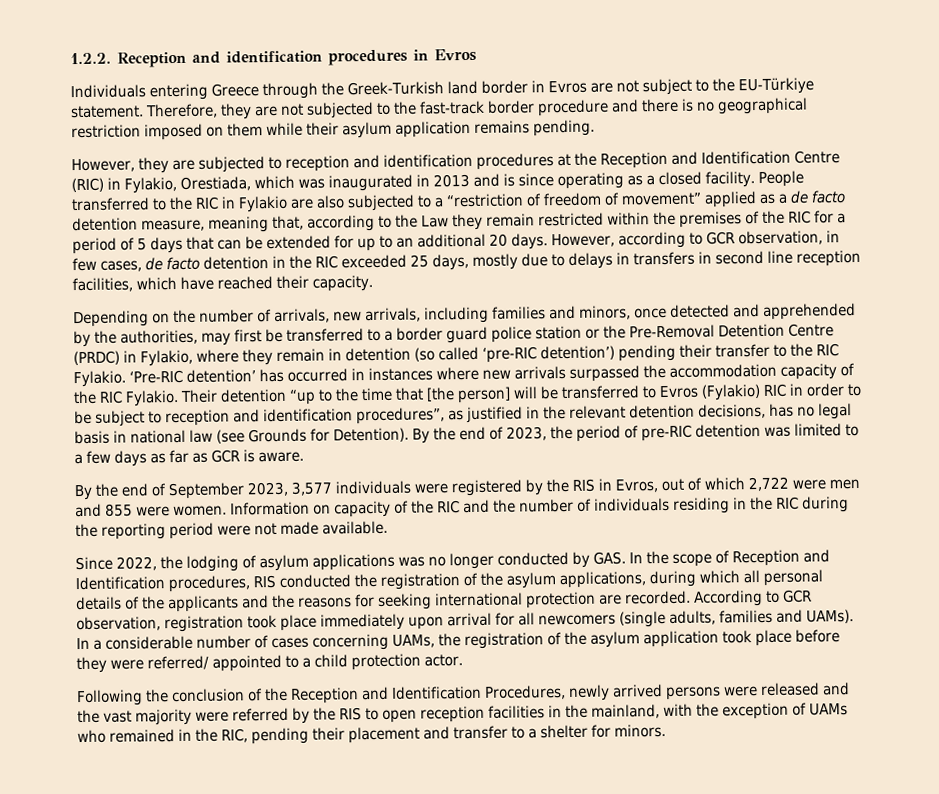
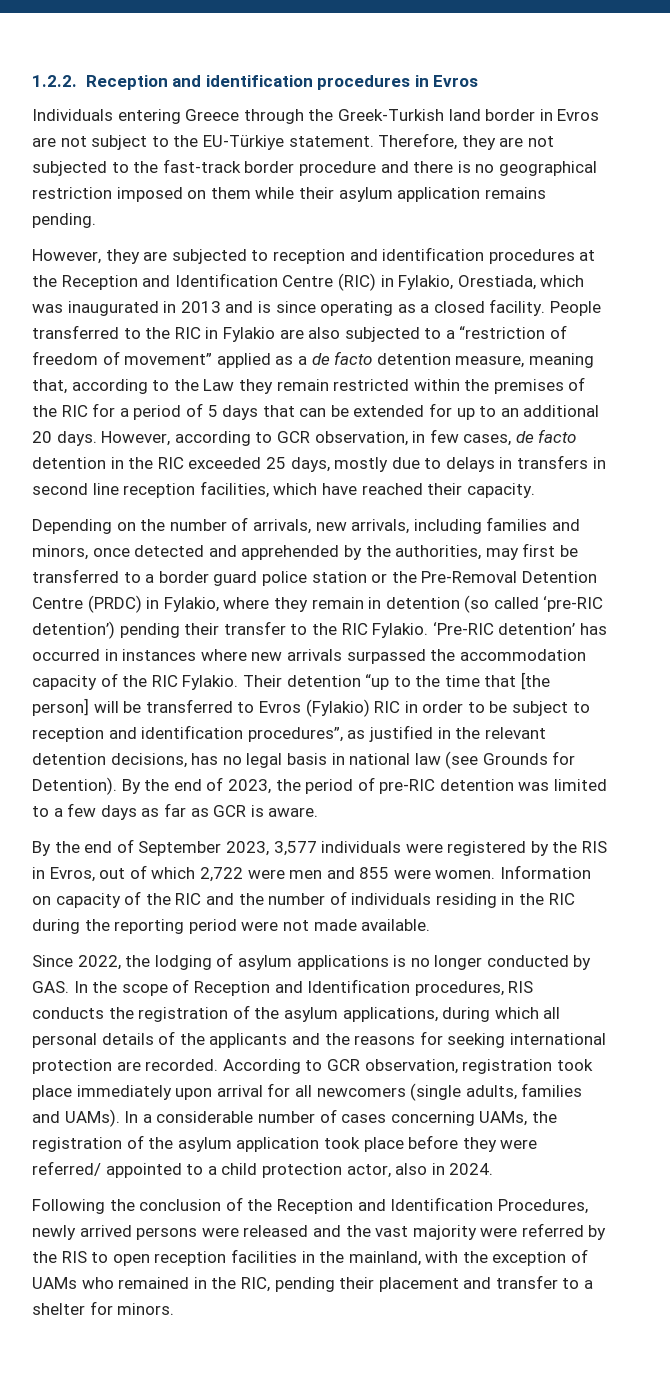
[398,556,425,567] was -> [393,955,407,967] is
[279,574,351,588] conducted -> [32,1007,104,1019] conducts
[424,654,463,667] actor. -> [346,1163,494,1178] actor, also in 2024.

